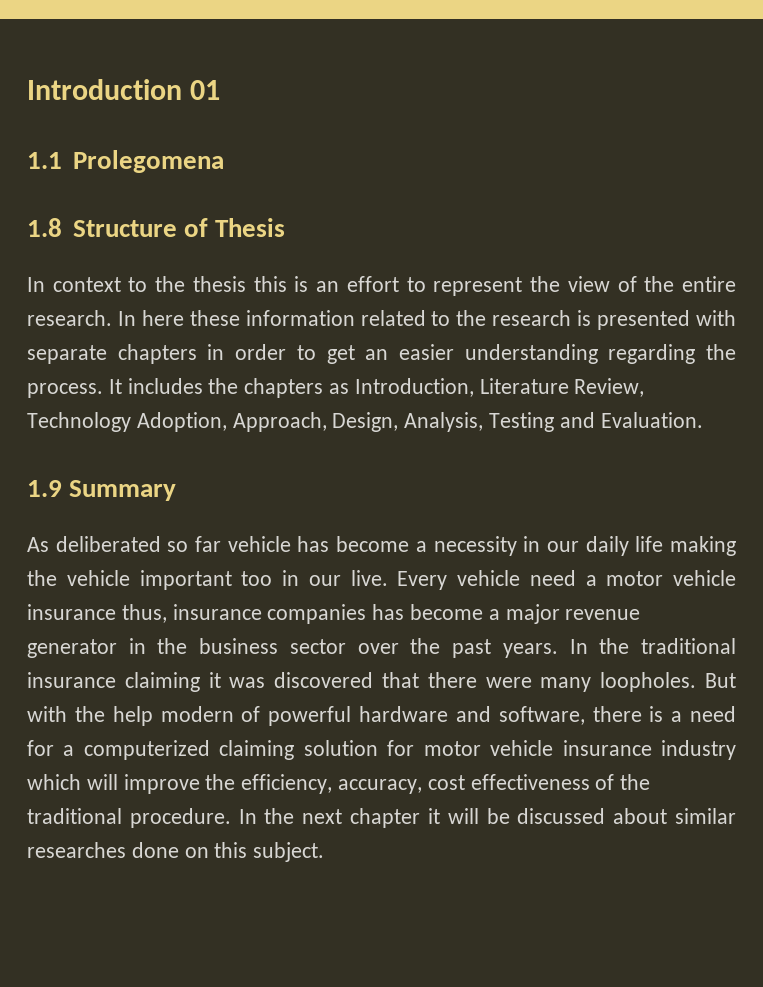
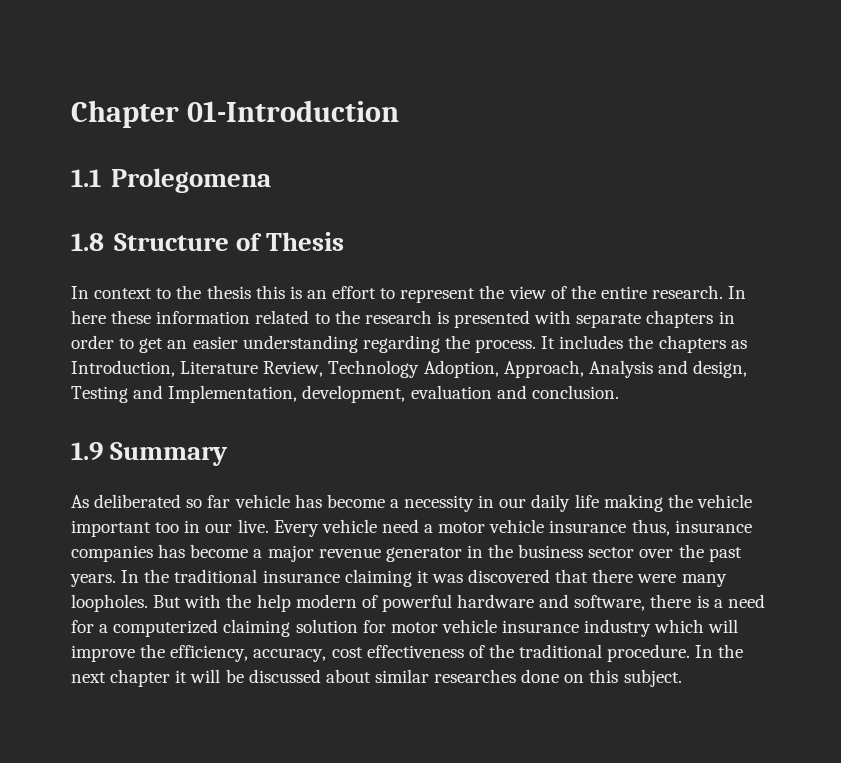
[27,79,220,100] Introduction 01 -> [71,100,400,128] Chapter 01-Introduction
[332,412,703,432] Design, Analysis, Testing and Evaluation. -> [588,360,748,378] [71,385,619,403] Analysis and design, Testing and Implementation, development, evaluation and conclusion.

